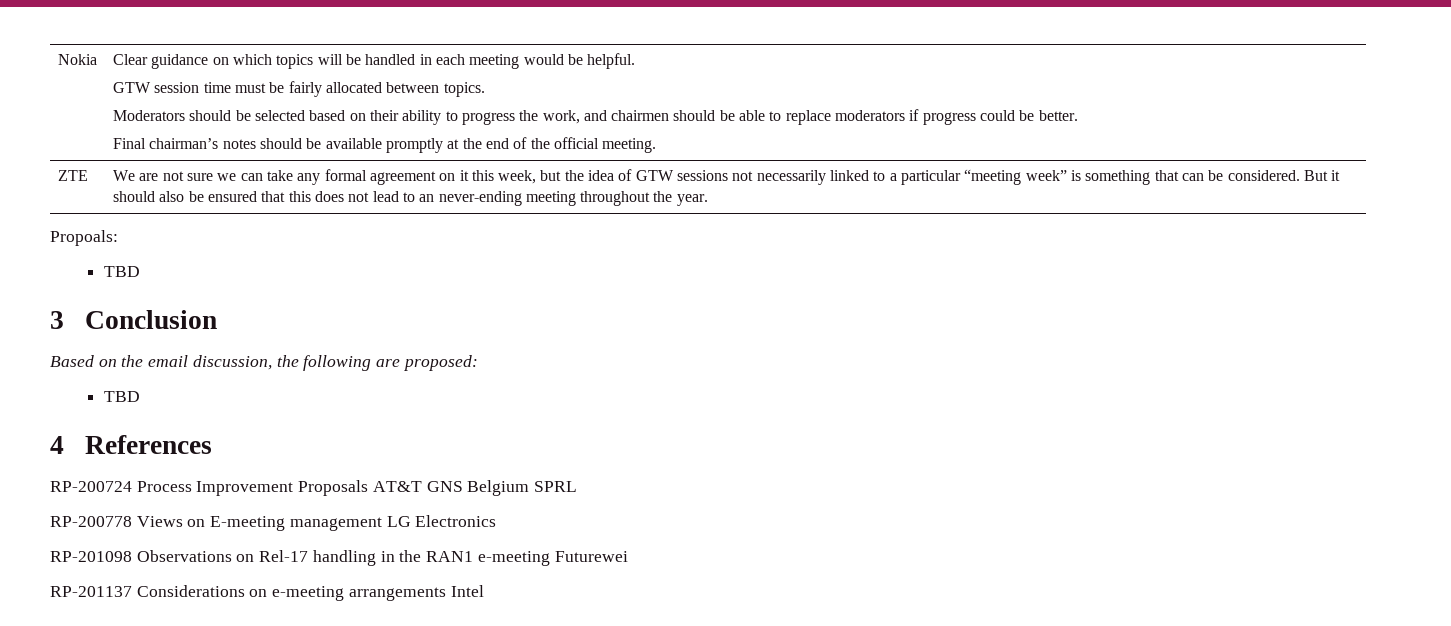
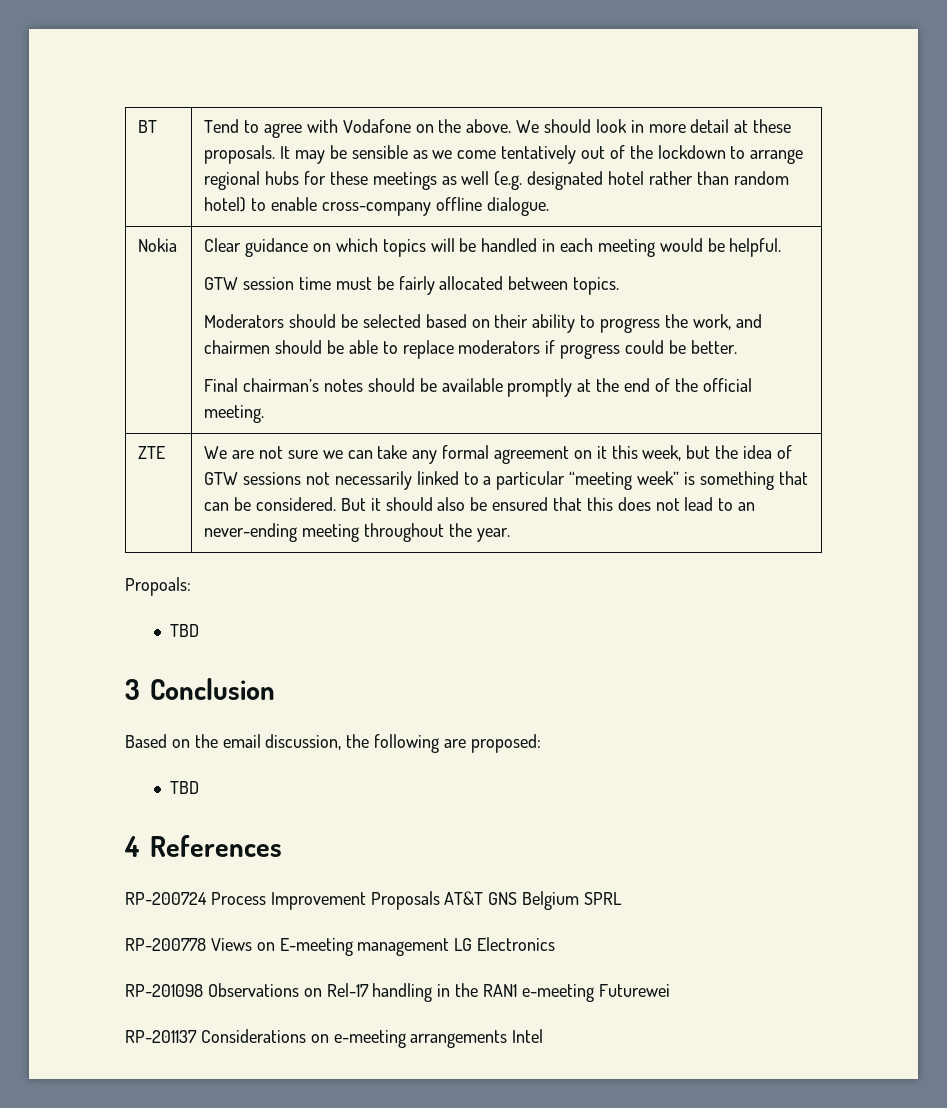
(57, 59) none -> [138,120,158,133] [204,119,792,138] [204,145,804,164] [204,171,789,190] [204,197,549,216] BT | Tend to agree with Vodafone on the above. We should look in more detail at these proposals. It may be sensible as we come tentatively out of the lockdown to arrange regional hubs for these meetings as well (e.g. designated hotel rather than random hotel) to enable cross-company offline dialogue. //

